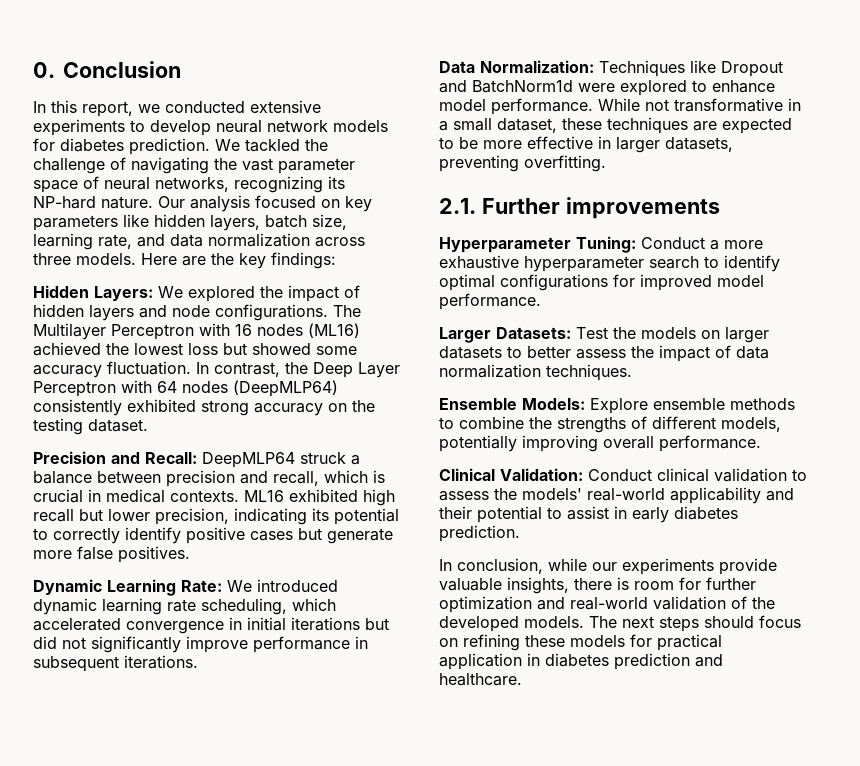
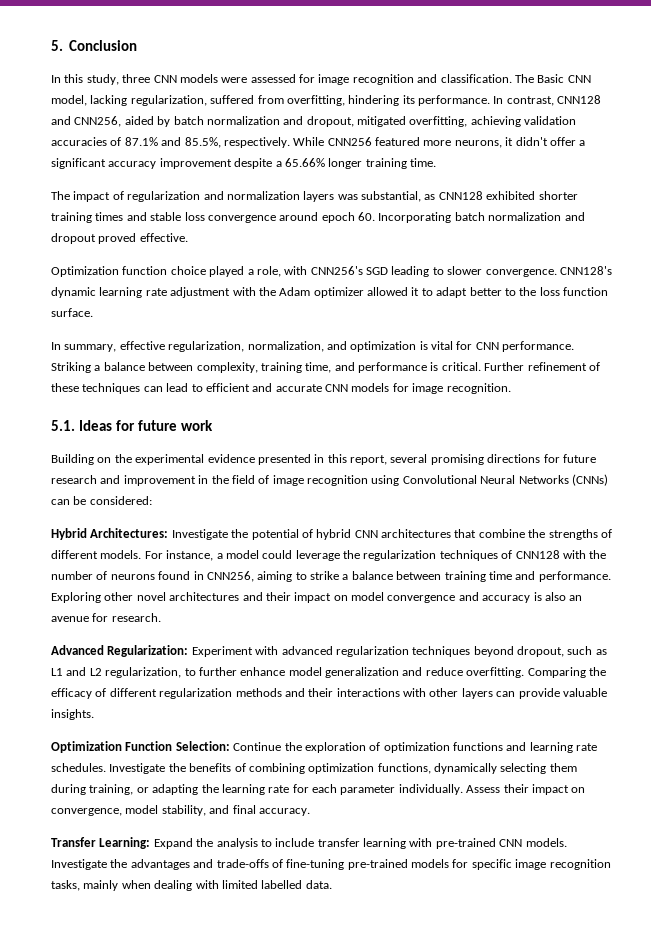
[33,62,55,78] 0. -> [51,40,63,51] 5.
[82,100,321,117] [33,119,388,136] [33,138,328,155] [33,157,355,174] [33,176,345,193] [33,195,372,212] [33,214,347,231] [33,233,365,250] [33,252,336,269] [33,285,360,302] [33,304,361,321] [33,323,360,340] [33,342,357,356] [33,361,400,378] [33,380,338,397] [33,399,375,416] [33,418,148,435] [33,451,360,468] [33,470,385,487] [33,489,395,506] [33,508,399,525] [33,527,393,544] [33,546,190,563] [33,579,338,596] [33,598,336,615] [33,617,389,634] [33,636,368,653] [33,655,198,672] [439,60,783,77] [439,80,775,96] [439,98,801,115] [439,117,792,134] [439,136,733,153] [439,155,606,172] [439,197,720,219] [439,236,763,253] [439,255,780,272] [439,274,764,291] [439,293,541,310] [439,327,769,343] [439,345,769,362] [439,364,632,381] [439,398,795,414] [439,417,454,429] report, we conducted extensive experiments to develop neural network models for diabetes prediction. We tackled the challenge of navigating the vast parameter space of neural networks, recognizing its NP-hard nature. Our analysis focused on key parameters like hidden layers, batch size, learning rate, and data normalization across three models. Here are the key findings: // Hidden Layers: We explored the impact of hidden layers and node configurations. The Multilayer Perceptron with 16 nodes (ML16) achieved the lowest loss but showed some accuracy fluctuation. In contrast, the Deep Layer Perceptron with 64 nodes (DeepMLP64) consistently exhibited strong accuracy on the testing dataset. // Precision and Recall: DeepMLP64 struck a balance between precision and recall, which is crucial in medical contexts. ML16 exhibited high recall but lower precision, indicating its potential to correctly identify positive cases but generate more false positives. // Dynamic Learning Rate: We introduced dynamic learning rate scheduling, which accelerated convergence in initial iterations but did not significantly improve performance in subsequent iterations. // Data Normalization: Techniques like Dropout and BatchNorm1d were explored to enhance model performance. While not transformative in a small dataset, these techniques are expected to be more effective in larger datasets, preventing overfitting. // 2.1. Further improvements // Hyperparameter Tuning: Conduct a more exhaustive hyperparameter search to identify optimal configurations for improved model performance. // Larger Datasets: Test the models on larger datasets to better assess the impact of data normalization techniques. // Ensemble Models: Explore ensemble methods to -> [86,74,591,85] [51,95,602,106] [51,116,577,127] [51,137,586,148] [51,158,436,169] [51,191,578,202] [51,212,585,223] [51,233,188,244] [51,266,612,277] [51,287,608,298] [51,308,93,317] [51,341,575,352] [51,362,600,373] [51,383,511,394] [51,420,213,431] [51,454,596,465] [51,474,608,486] [51,496,152,505] [51,528,477,540] study, three CNN models were assessed for image recognition and classification. The Basic CNN model, lacking regularization, suffered from overfitting, hindering its performance. In contrast, CNN128 and CNN256, aided by batch normalization and dropout, mitigated overfitting, achieving validation accuracies of 87.1% and 85.5%, respectively. While CNN256 featured more neurons, it didn't offer a significant accuracy improvement despite a 65.66% longer training time. // The impact of regularization and normalization layers was substantial, as CNN128 exhibited shorter training times and stable loss convergence around epoch 60. Incorporating batch normalization and dropout proved effective. // Optimization function choice played a role, with CNN256's SGD leading to slower convergence. CNN128's dynamic learning rate adjustment with the Adam optimizer allowed it to adapt better to the loss function surface. // In summary, effective regularization, normalization, and optimization is vital for CNN performance. Striking a balance between complexity, training time, and performance is critical. Further refinement of these techniques can lead to efficient and accurate CNN models for image recognition. // 5.1. Ideas for future work // Building on the experimental evidence presented in this report, several promising directions for future research and improvement in the field of image recognition using Convolutional Neural Networks (CNNs) can be considered: // Hybrid Architectures: Investigate the potential of hybrid CNN architectures that
[721,417,781,432] [439,435,761,452] [439,468,807,482] [439,487,794,504] [439,506,738,523] [439,525,520,542] [439,558,777,575] [439,577,756,594] [439,596,775,613] [439,615,801,632] [439,634,722,651] [439,653,723,670] [439,673,522,686] models, potentially improving overall performance. // Clinical Validation: Conduct clinical validation to assess the models' real-world applicability and their potential to assist in early diabetes prediction. // In conclusion, while our experiments provide valuable insights, there is room for further optimization and real-world validation of the developed models. The next steps should focus on refining these models for practical application in diabetes prediction and healthcare. -> [100,550,607,561] [51,571,611,582] [51,592,583,603] [51,613,161,622] [51,645,607,657] [51,667,606,678] [51,688,607,699] [51,709,94,720] [51,741,598,753] [51,763,577,774] [51,784,586,795] [51,805,310,816] [51,837,567,849] [51,859,611,870] [51,880,332,891] models. For instance, a model could leverage the regularization techniques of CNN128 with the number of neurons found in CNN256, aiming to strike a balance between training time and performance. Exploring other novel architectures and their impact on model convergence and accuracy is also an avenue for research. // Advanced Regularization: Experiment with advanced regularization techniques beyond dropout, such as L1 and L2 regularization, to further enhance model generalization and reduce overfitting. Comparing the efficacy of different regularization methods and their interactions with other layers can provide valuable insights. // Optimization Function Selection: Continue the exploration of optimization functions and learning rate schedules. Investigate the benefits of combining optimization functions, dynamically selecting them during training, or adapting the learning rate for each parameter individually. Assess their impact on convergence, model stability, and final accuracy. // Transfer Learning: Expand the analysis to include transfer learning with pre-trained CNN models. Investigate the advantages and trade-offs of fine-tuning pre-trained models for specific image recognition tasks, mainly when dealing with limited labelled data.

